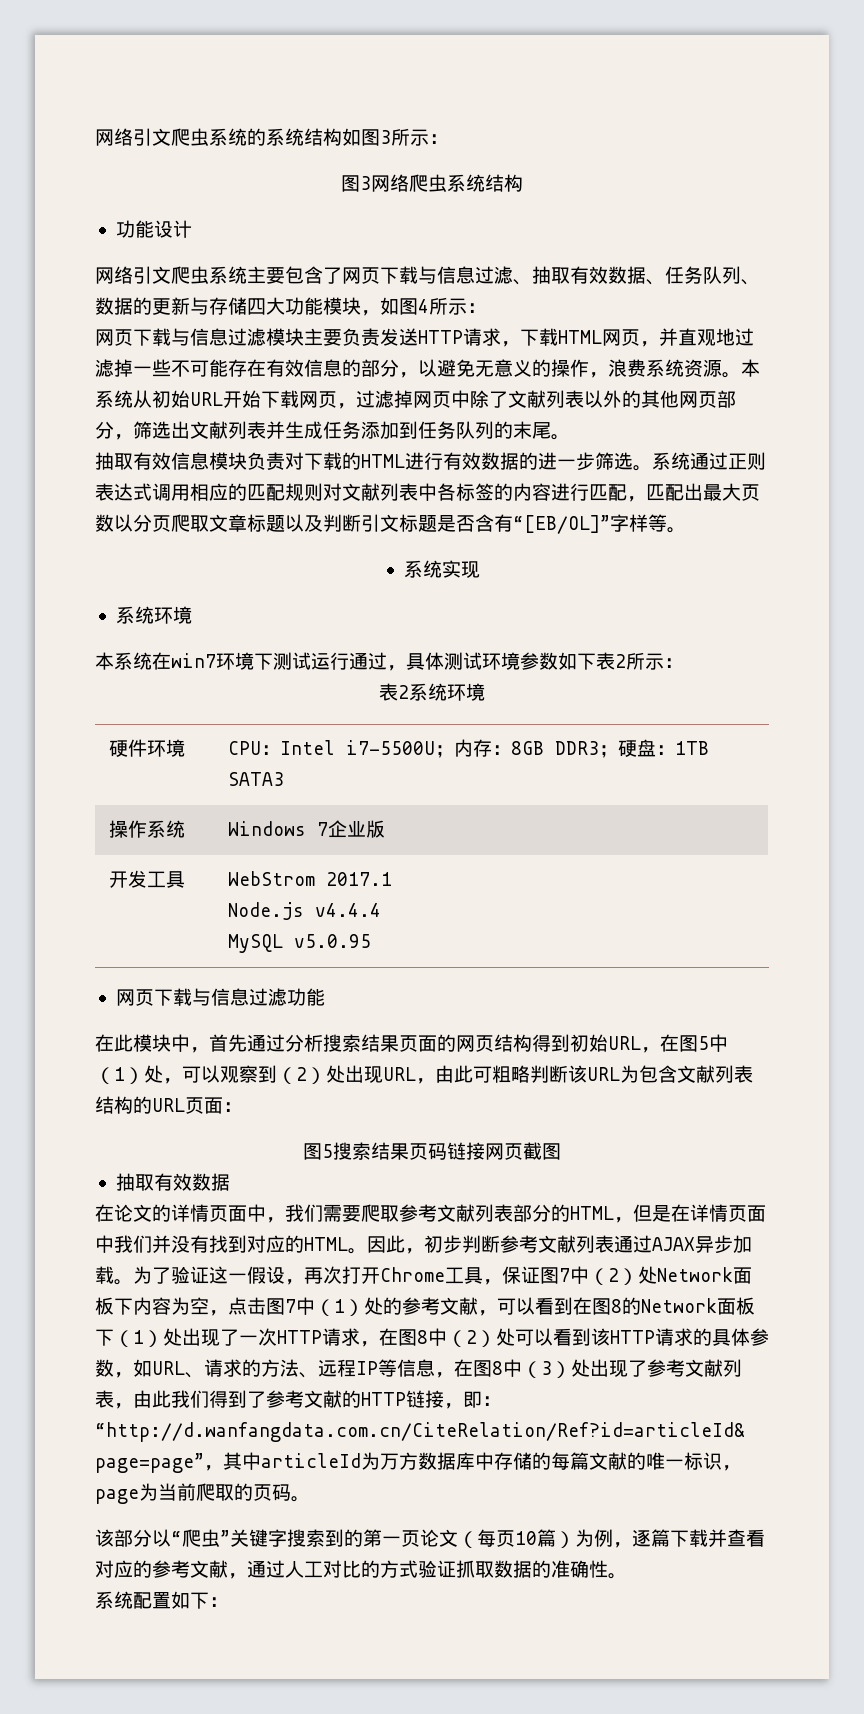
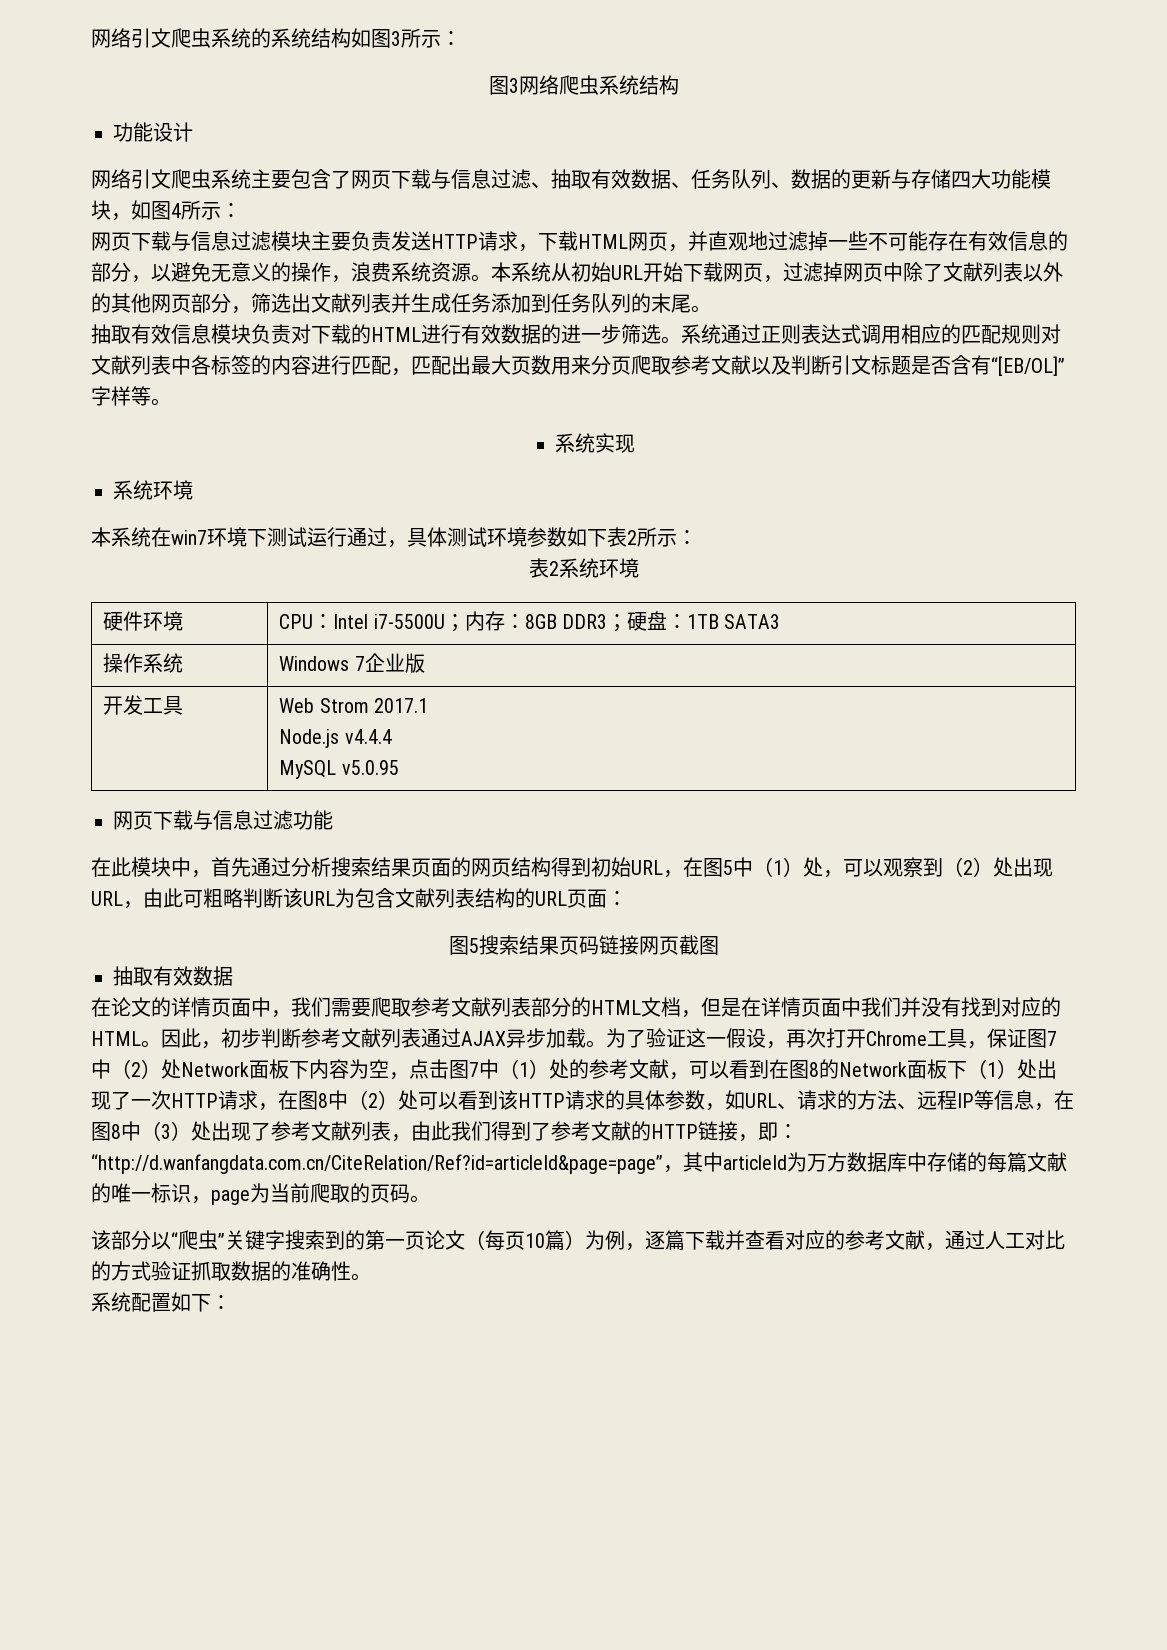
[114,514,133,532] 以 -> [551,355,591,375] 用来
[209,514,285,532] 文章标题 -> [671,355,751,375] 参考文献
[227,871,315,886] WebStrom -> [279,698,369,713] Web Strom
(614, 1213) none -> [641,997,681,1017] 文档

